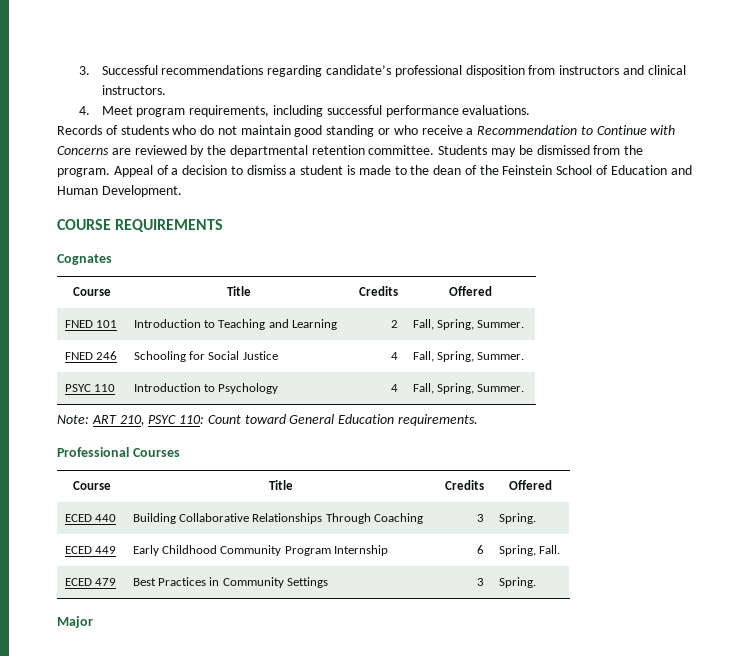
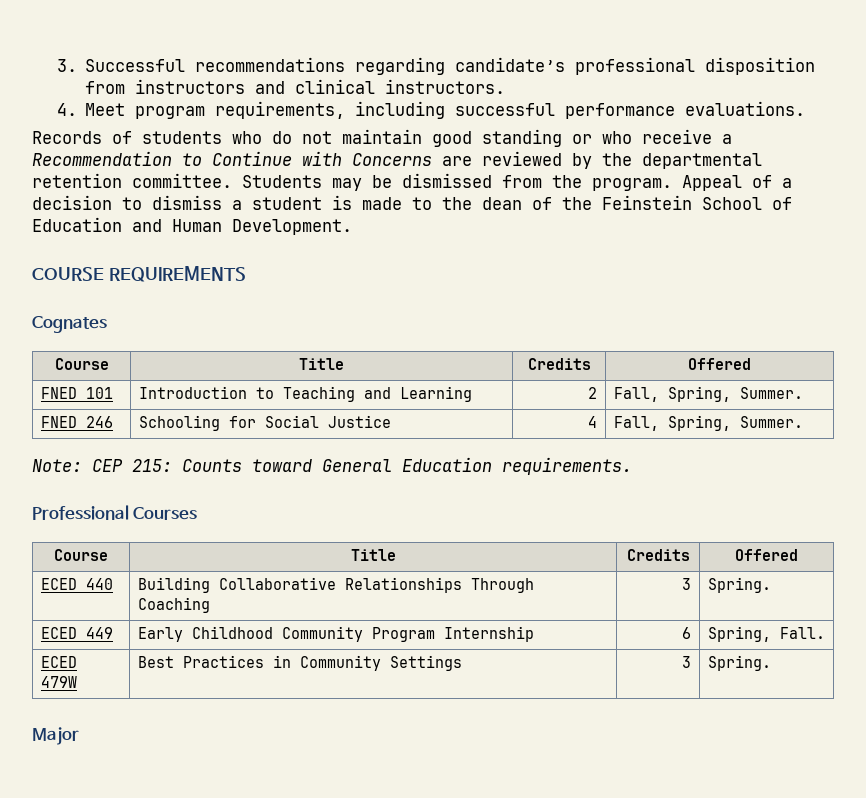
[64,384,115,392] [133,383,279,394] [391,384,399,392] [412,383,525,394] [57,415,241,426] // PSYC 110 | Introduction to Psychology | 4 | Fall, Spring, Summer. // Note: ART 210, PSYC 110: Count -> [32,459,242,472] // Note: CEP 215: Counts
[94,578,116,586] 479 -> [40,676,77,688] 479W

